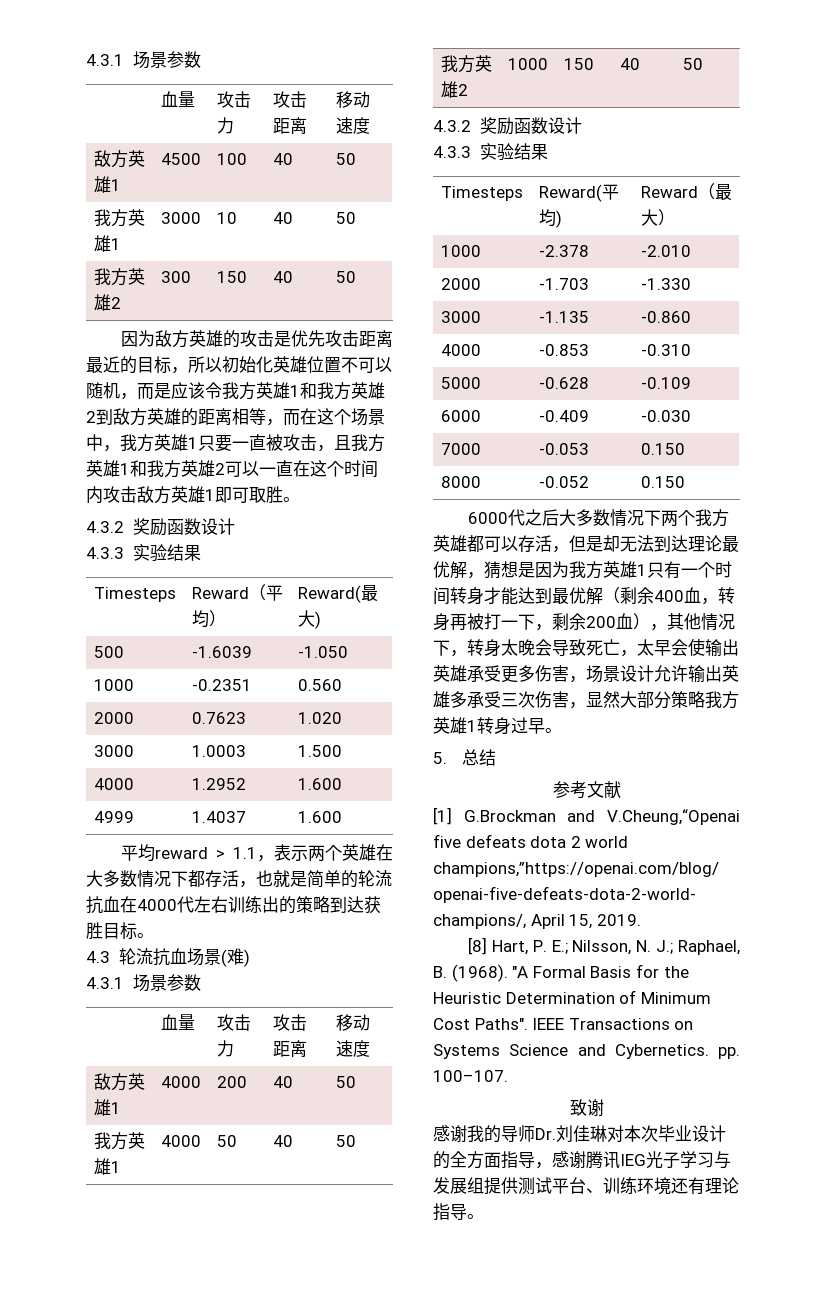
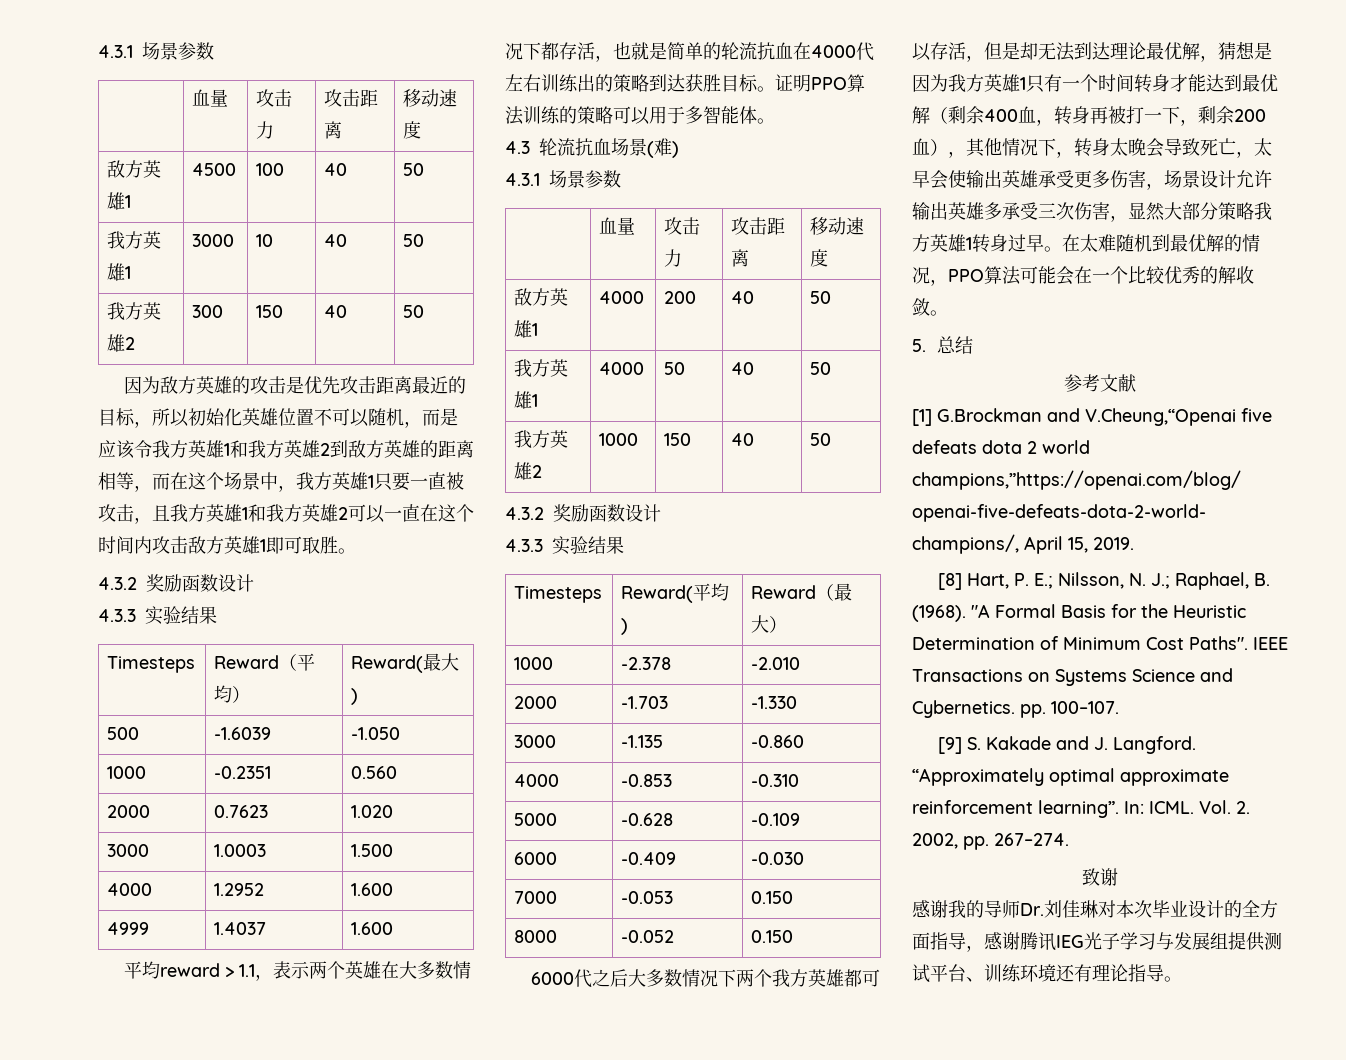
(154, 935) none -> [775,74,865,92] [505,106,775,125] 证明PPO算法训练的策略可以用于多智能体。
(562, 730) none -> [1062,234,1260,252] [912,266,1254,286] [912,298,948,316] 在太难随机到最优解的情况，PPO算法可能会在一个比较优秀的解收敛。
(508, 1076) none -> [938,736,1197,754] [912,768,1229,786] [912,800,1250,818] [912,833,1069,850] // [9] S. Kakade and J. Langford. “Approximately optimal approximate reinforcement learning”. In: ICML. Vol. 2. 2002, pp. 267–274.

